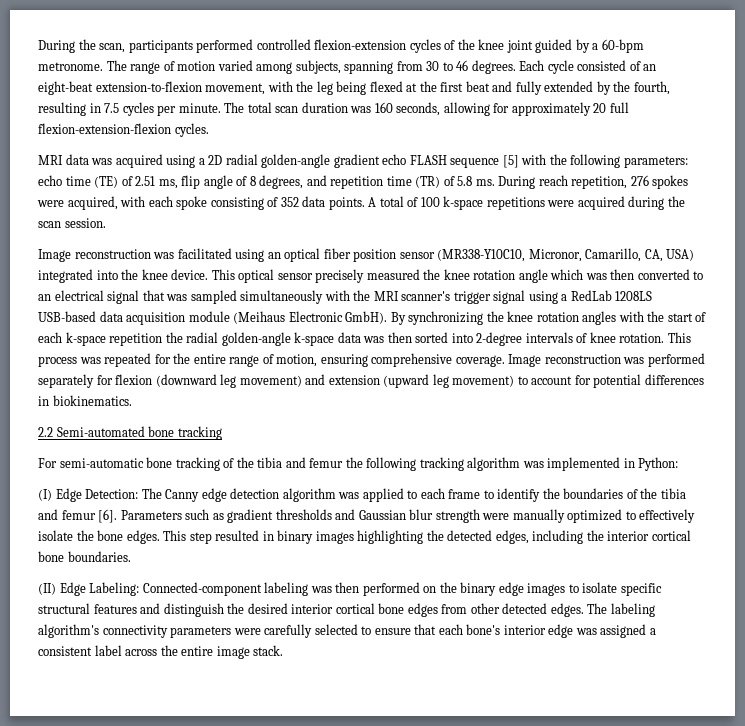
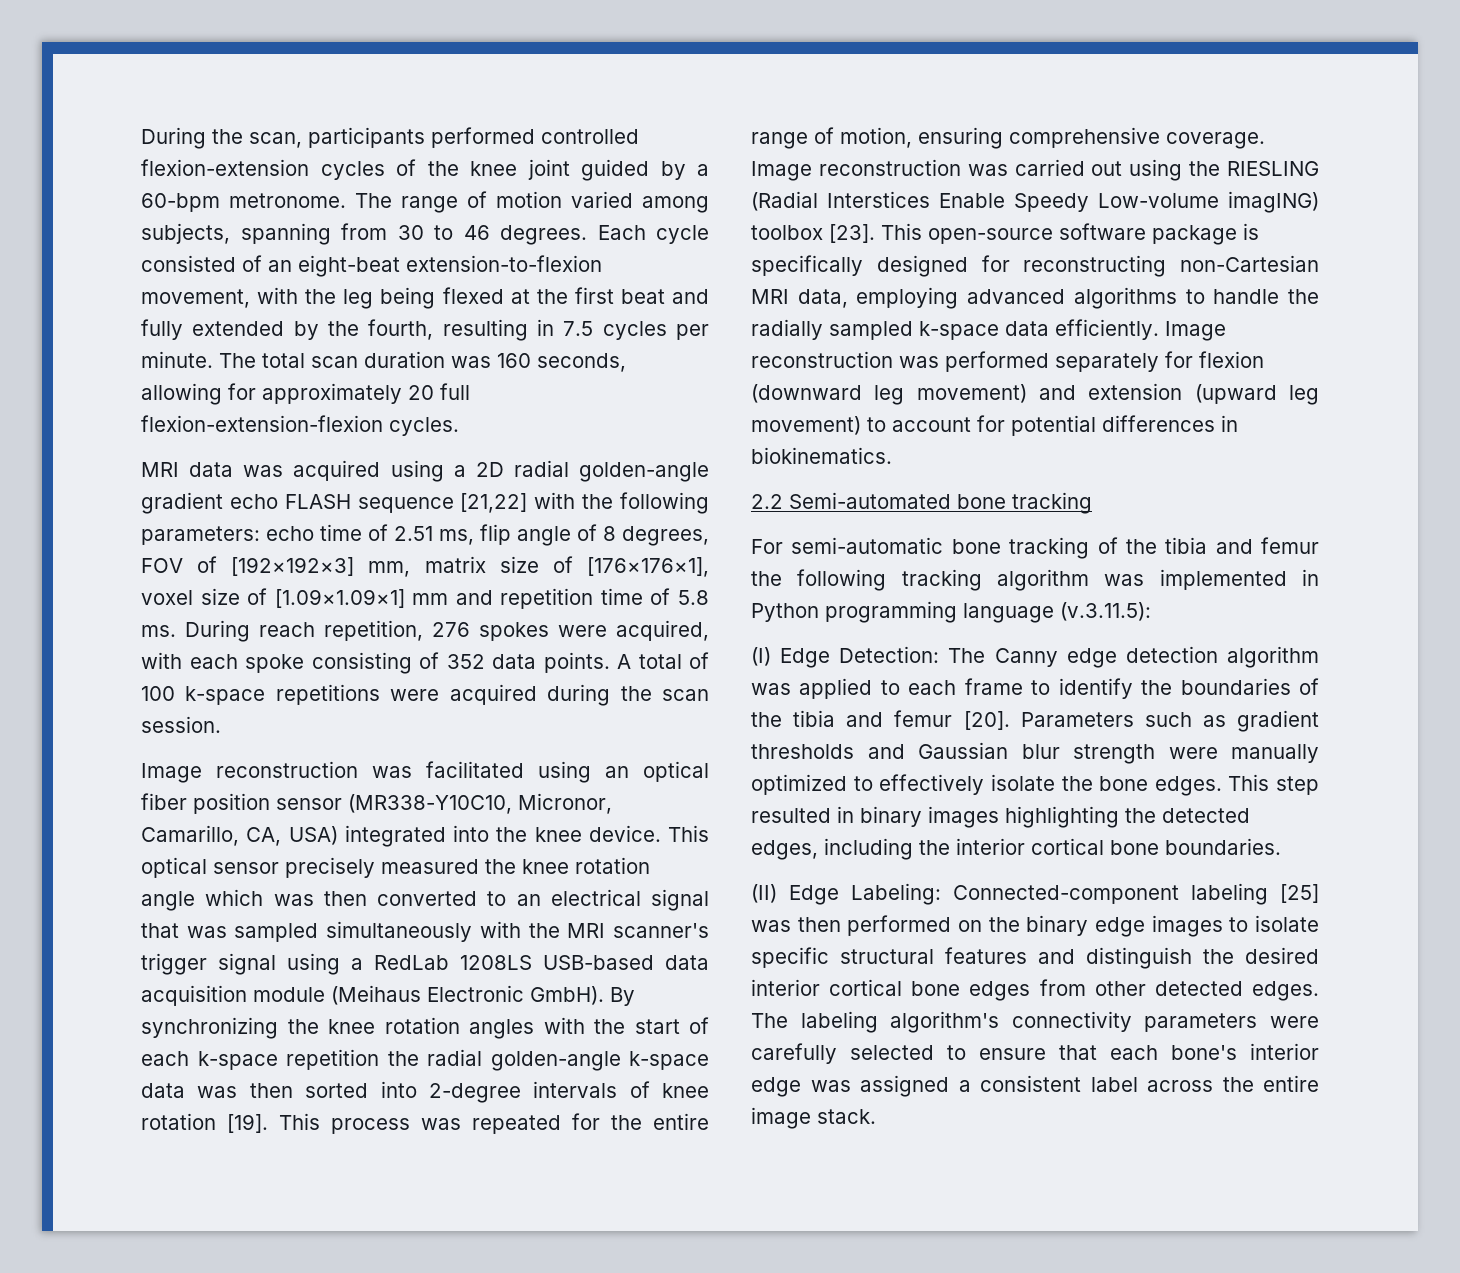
[502,155,519,168] [5] -> [460,493,528,513] [21,22]
[94,176,119,188] (TE) -> (362, 532) none
(304, 182) none -> [141,556,710,577] [141,588,449,608] FOV of [192×192×3] mm, matrix size of [176×176×1], voxel size of [1.09×1.09×1] mm
[415,176,441,188] (TR) -> (643, 596) none
[619,333,665,343] rotation. -> [141,1113,268,1133] rotation [19].
(645, 360) none -> [1014,159,1319,181] [751,191,1319,213] [751,223,1259,245] [751,255,1319,277] [751,287,1319,309] [751,319,1226,341] [751,351,939,368] carried out using the RIESLING (Radial Interstices Enable Speedy Low-volume imagING) toolbox [23]. This open-source software package is specifically designed for reconstructing non-Cartesian MRI data, employing advanced algorithms to handle the radially sampled k-space data efficiently. Image reconstruction was
[638,457,679,471] Python: -> [751,601,1151,623] Python programming language (v.3.11.5):
[98,509,118,523] [6]. -> [963,711,1010,730] [20].
(309, 589) none -> [1280,884,1319,903] [25]

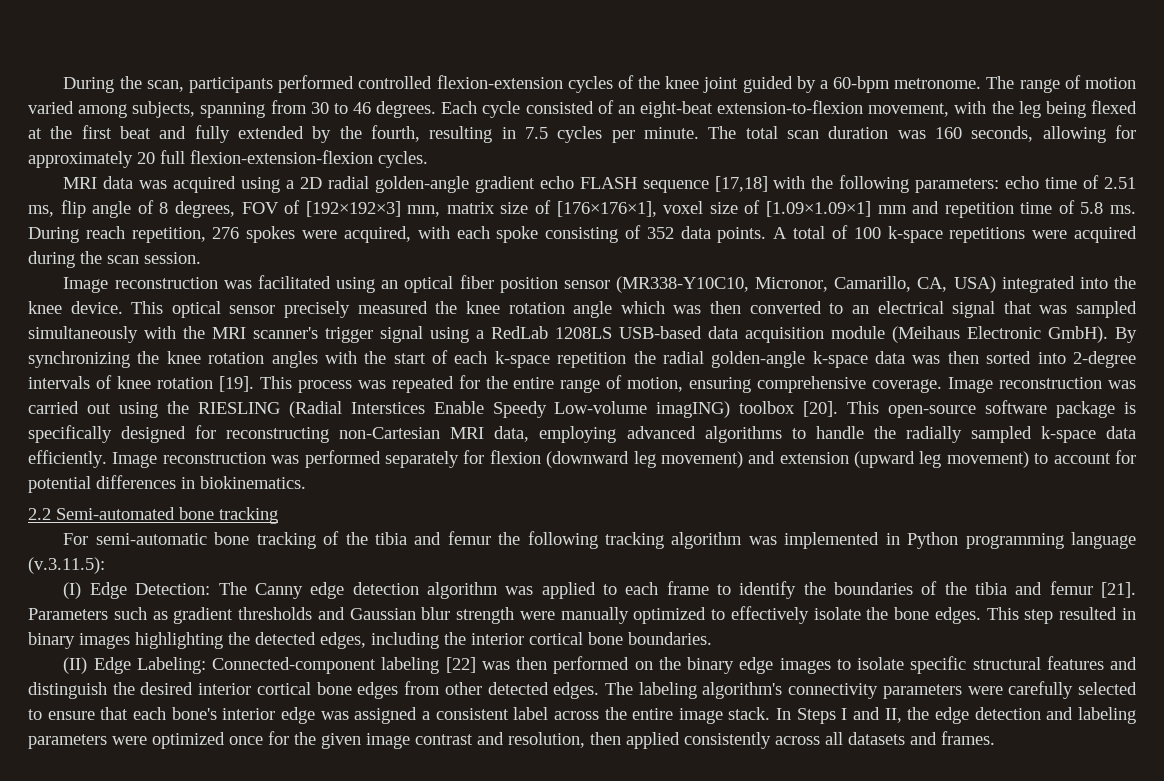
[460,493,528,513] [21,22] -> [714,176,768,192] [17,18]
[829,224,875,243] [23]. -> [803,401,839,417] [20].
[963,711,1010,730] [20]. -> [1100,582,1136,598] [21].
[1280,884,1319,903] [25] -> [445,657,476,673] [22]
(876, 1116) none -> [776,707,1137,724] [28,731,995,749] In Steps I and II, the edge detection and labeling parameters were optimized once for the given image contrast and resolution, then applied consistently across all datasets and frames.

